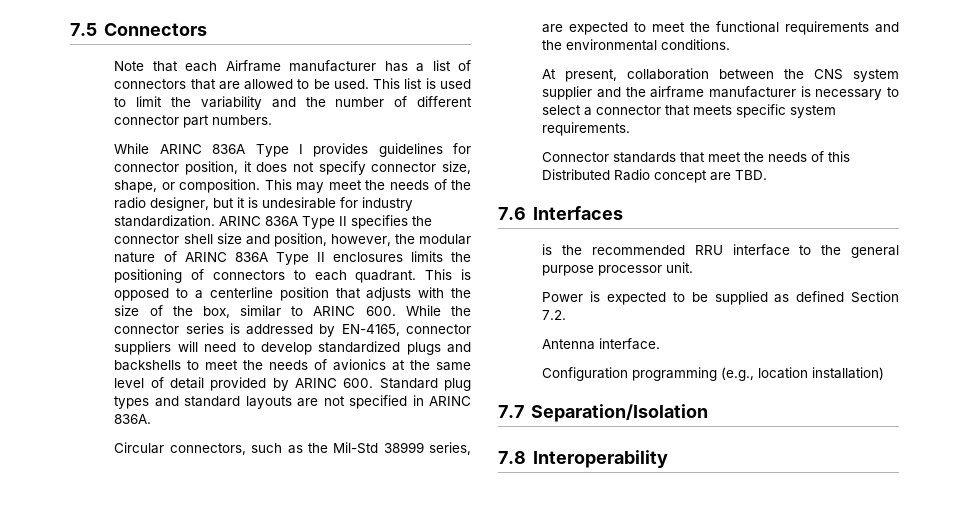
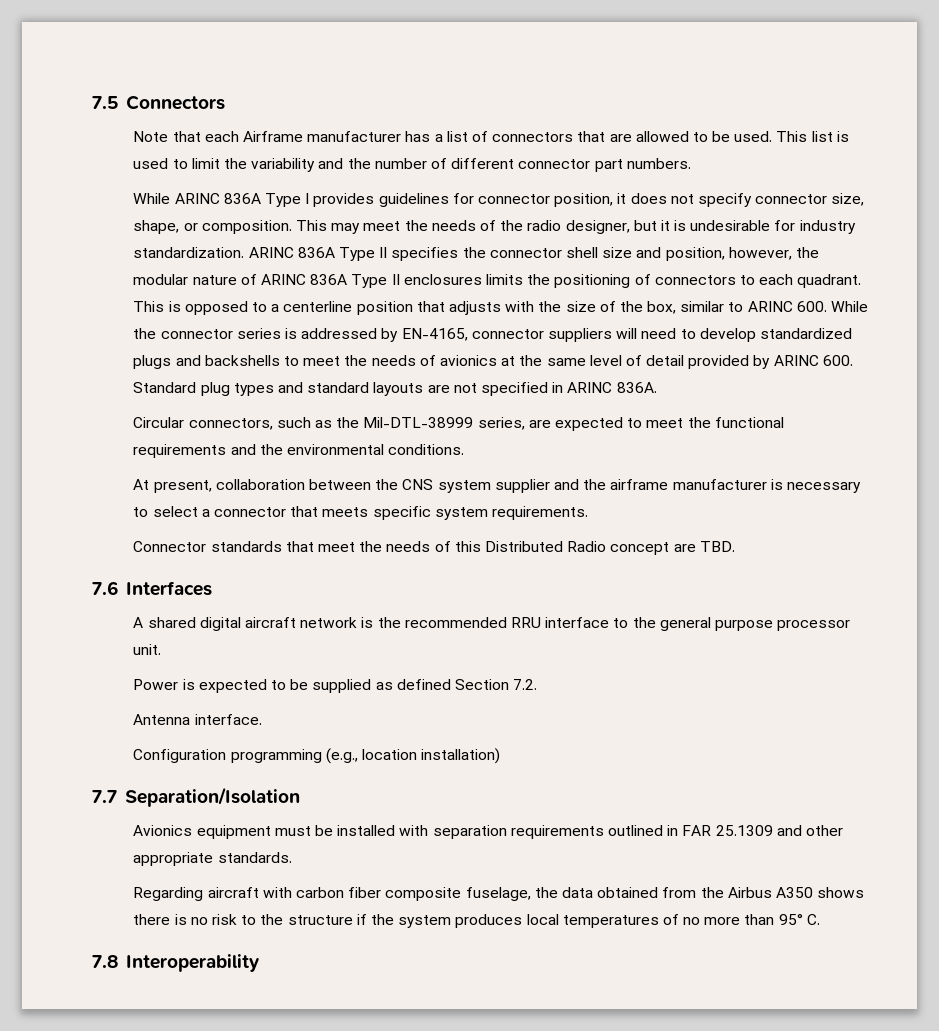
[333,442,424,454] Mil-Std 38999 -> [363,417,474,428] Mil-DTL-38999
(623, 213) none -> [133,617,358,631] A shared digital aircraft network
(708, 413) none -> [133,825,843,839] [133,852,292,866] [133,887,865,901] [133,914,820,928] // Avionics equipment must be installed with separation requirements outlined in FAR 25.1309 and other appropriate standards. // Regarding aircraft with carbon fiber composite fuselage, the data obtained from the Airbus A350 shows there is no risk to the structure if the system produces local temperatures of no more than 95° C.

